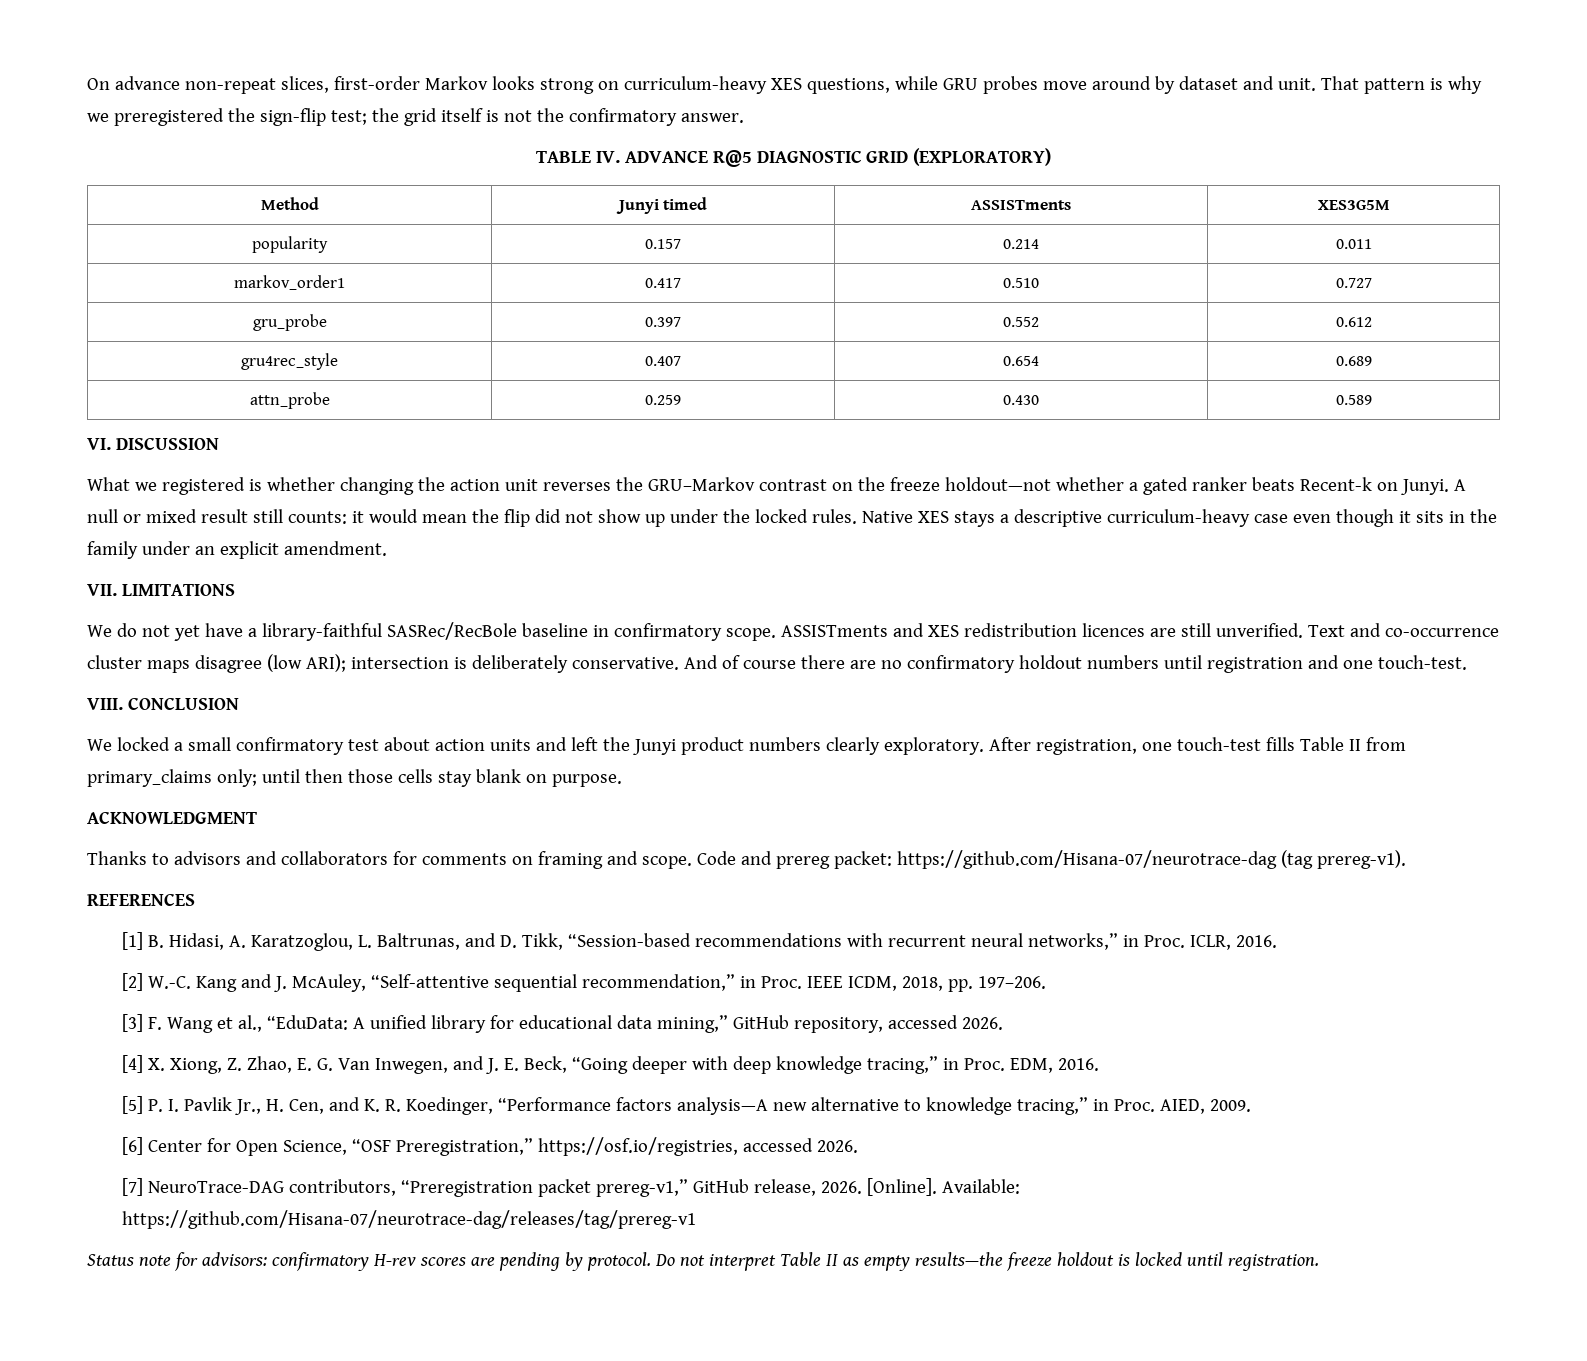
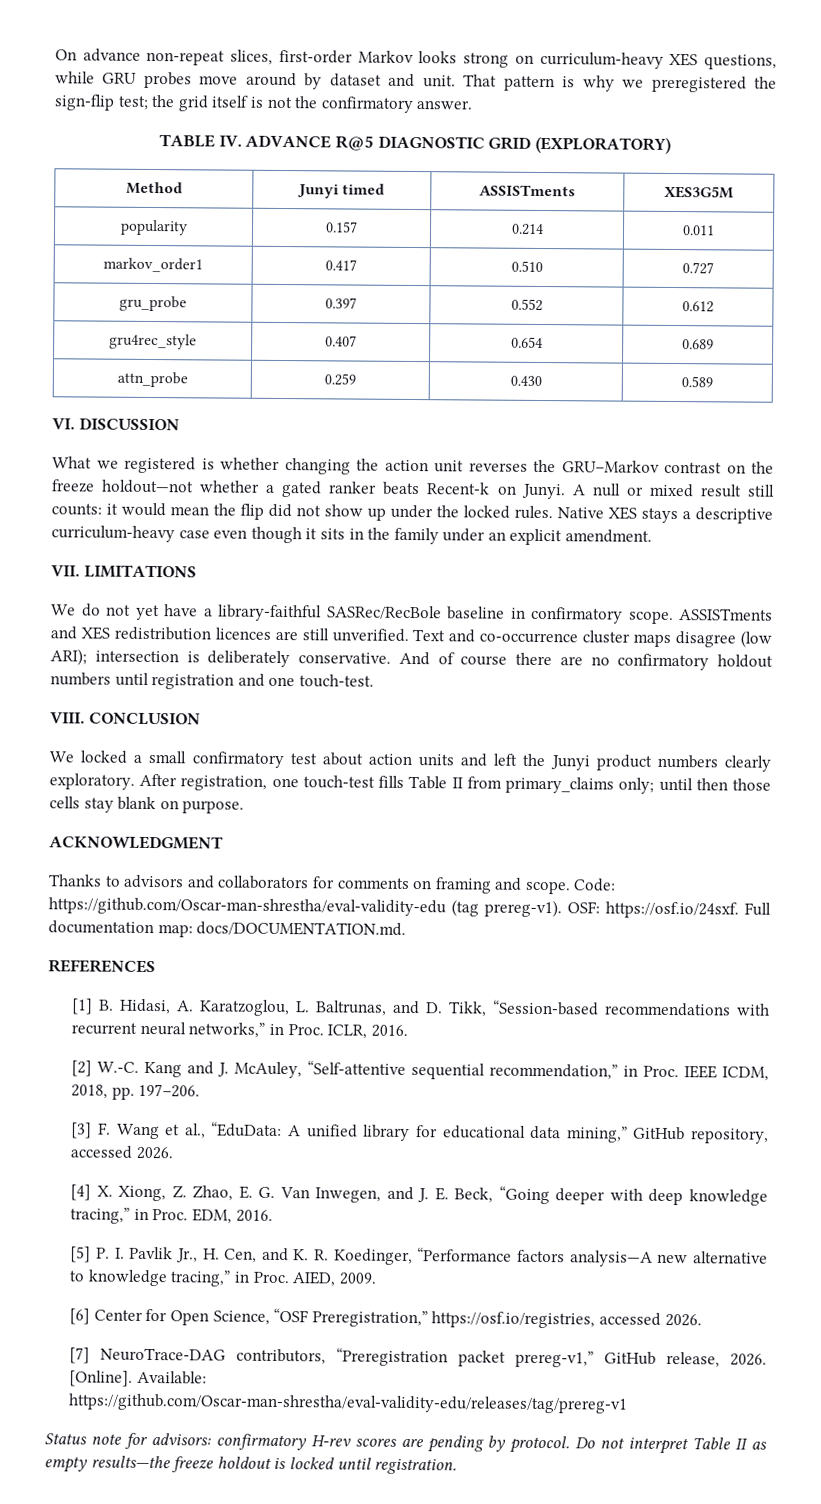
[696,850,1406,869] Code and prereg packet: https://github.com/Hisana-07/neurotrace-dag (tag prereg-v1). -> [573,878,617,892] [48,897,771,919] [48,920,407,938] Code: https://github.com/Oscar-man-shrestha/eval-validity-edu (tag prereg-v1). OSF: https://osf.io/24sxf. Full documentation map: docs/DOCUMENTATION.md.
[121,1210,696,1229] https://github.com/Hisana-07/neurotrace-dag/releases/tag/prereg-v1 -> [68,1393,629,1414] https://github.com/Oscar-man-shrestha/eval-validity-edu/releases/tag/prereg-v1

